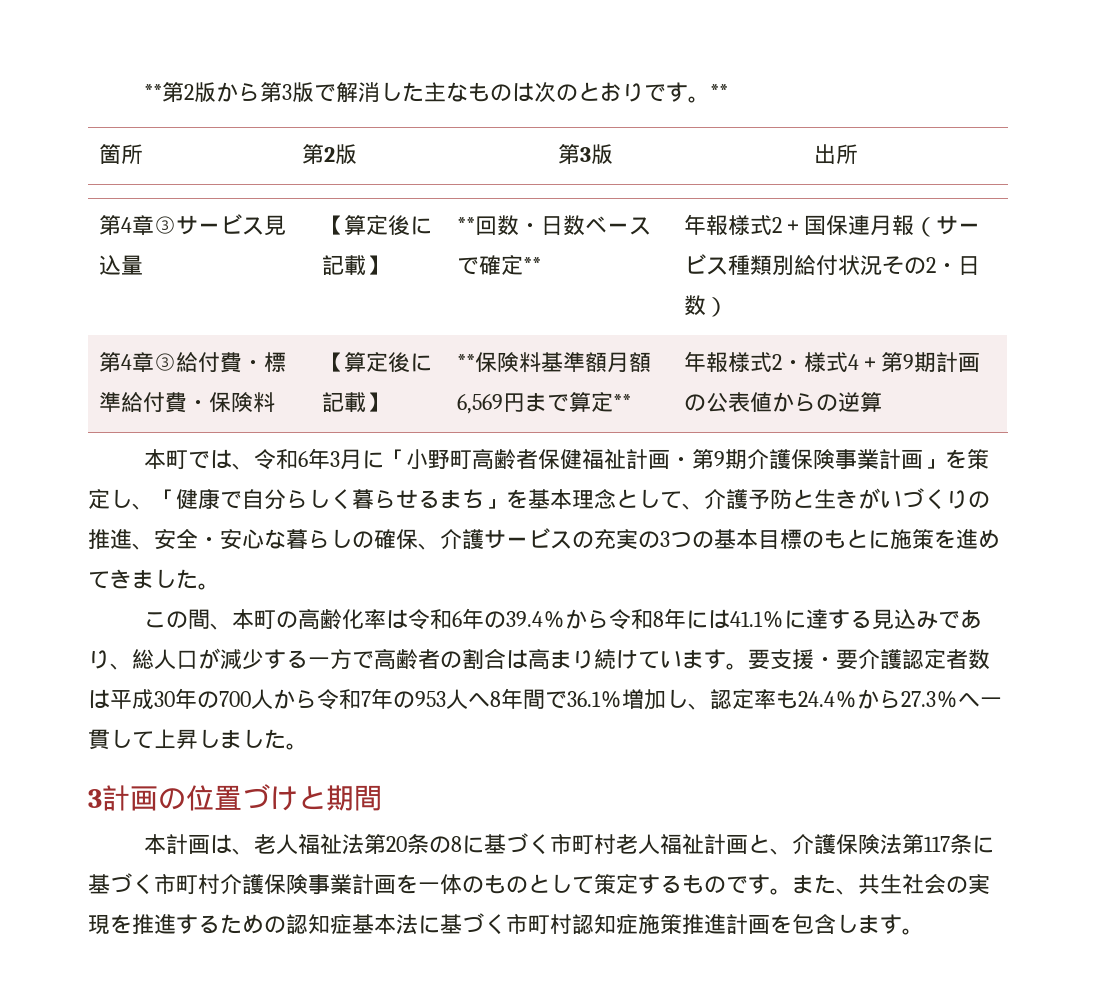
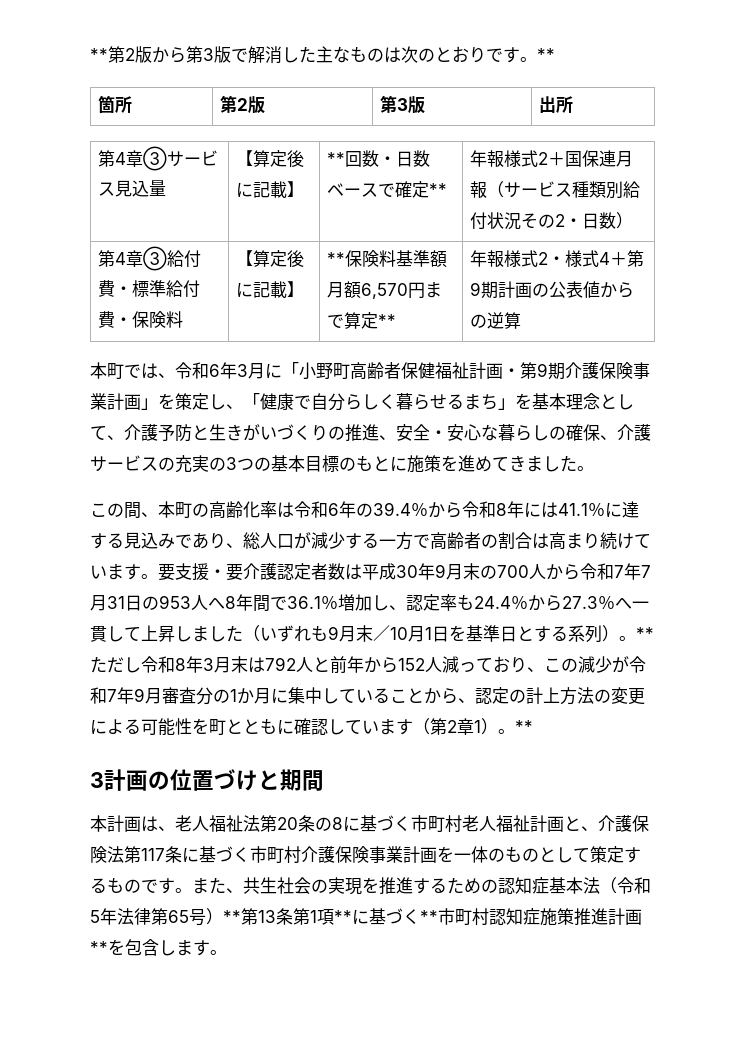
[456,394,503,414] 6,569 -> [360,283,408,299] 6,570
(197, 698) none -> [435,563,480,580] 9月末
(393, 698) none -> [641,565,651,578] [90,595,142,611] 7月31日
[286,743,308,750] 。 -> [243,625,654,643] [90,656,646,674] [90,687,645,705] [90,718,533,736] （いずれも9月末／10月1日を基準日とする系列）。**ただし令和8年3月末は792人と前年から152人減っており、この減少が令和7年9月審査分の1か月に集中していることから、認定の計上方法の変更による可能性を町とともに確認しています（第2章1）。**
[418,913,506,935] に基づく -> [600,877,651,894] [90,908,438,926] （令和5年法律第65号）**第13条第1項**に基づく**
(770, 924) none -> [90,941,108,954] **

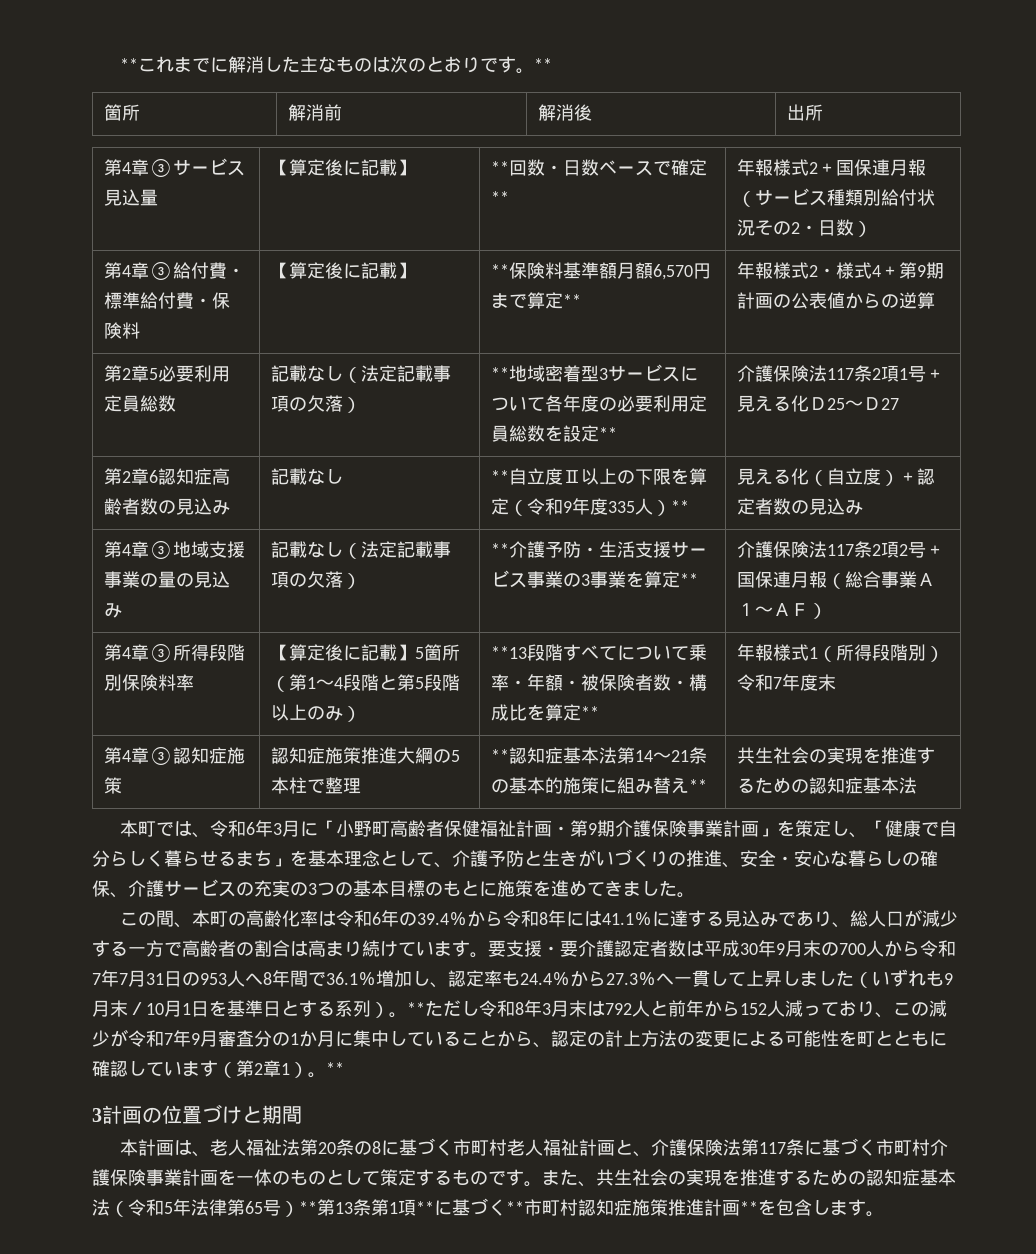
[90,46,248,63] **第2版から第3版で -> [120,56,229,73] **これまでに
[219,95,265,114] [379,95,425,114] 第2版 | 第3版 -> [288,104,343,121] [538,104,593,121] 解消前 | 解消後
(521, 320) none -> [104,365,231,382] [104,395,177,412] [271,365,452,383] [271,395,362,413] [491,364,699,382] [491,395,708,412] [491,425,618,442] [737,365,945,382] [737,395,900,412] [104,468,231,485] [104,498,231,515] [271,468,344,485] [491,468,708,485] [491,498,690,516] [737,468,936,486] [737,498,864,515] [104,540,246,559] [104,571,231,588] [104,603,123,618] [271,541,452,559] [271,571,362,589] [491,541,708,558] [491,570,699,588] [737,541,945,558] [737,571,936,589] [737,603,828,619] [104,643,246,662] [104,674,195,691] [271,644,461,661] [271,674,461,692] [271,704,362,722] [491,644,708,661] [491,674,708,691] [491,704,600,721] [737,644,945,662] [737,674,837,691] [104,746,246,765] [104,777,123,794] [271,747,461,764] [271,777,362,794] [491,747,708,764] [491,777,708,794] [737,747,936,764] [737,777,918,794] // 第2章5必要利用定員総数 | 記載なし（法定記載事項の欠落） | **地域密着型3サービスについて各年度の必要利用定員総数を設定** | 介護保険法117条2項1号＋見える化Ｄ25〜Ｄ27 // 第2章6認知症高齢者数の見込み | 記載なし | **自立度Ⅱ以上の下限を算定（令和9年度335人）** | 見える化（自立度）＋認定者数の見込み // 第4章③地域支援事業の量の見込み | 記載なし（法定記載事項の欠落） | **介護予防・生活支援サービス事業の3事業を算定** | 介護保険法117条2項2号＋国保連月報（総合事業Ａ１〜ＡＦ） // 第4章③所得段階別保険料率 | 【算定後に記載】5箇所（第1〜4段階と第5段階以上のみ） | **13段階すべてについて乗率・年額・被保険者数・構成比を算定** | 年報様式1（所得段階別）令和7年度末 // 第4章③認知症施策 | 認知症施策推進大綱の5本柱で整理 | **認知症基本法第14〜21条の基本的施策に組み替え** | 共生社会の実現を推進するための認知症基本法

